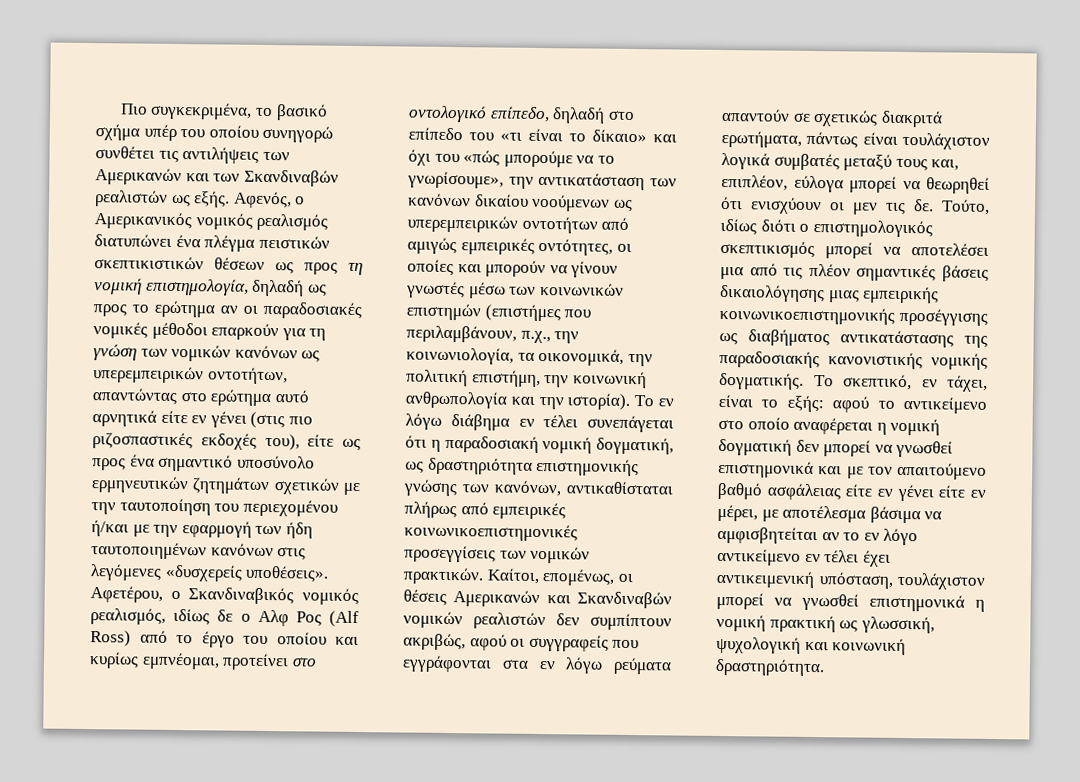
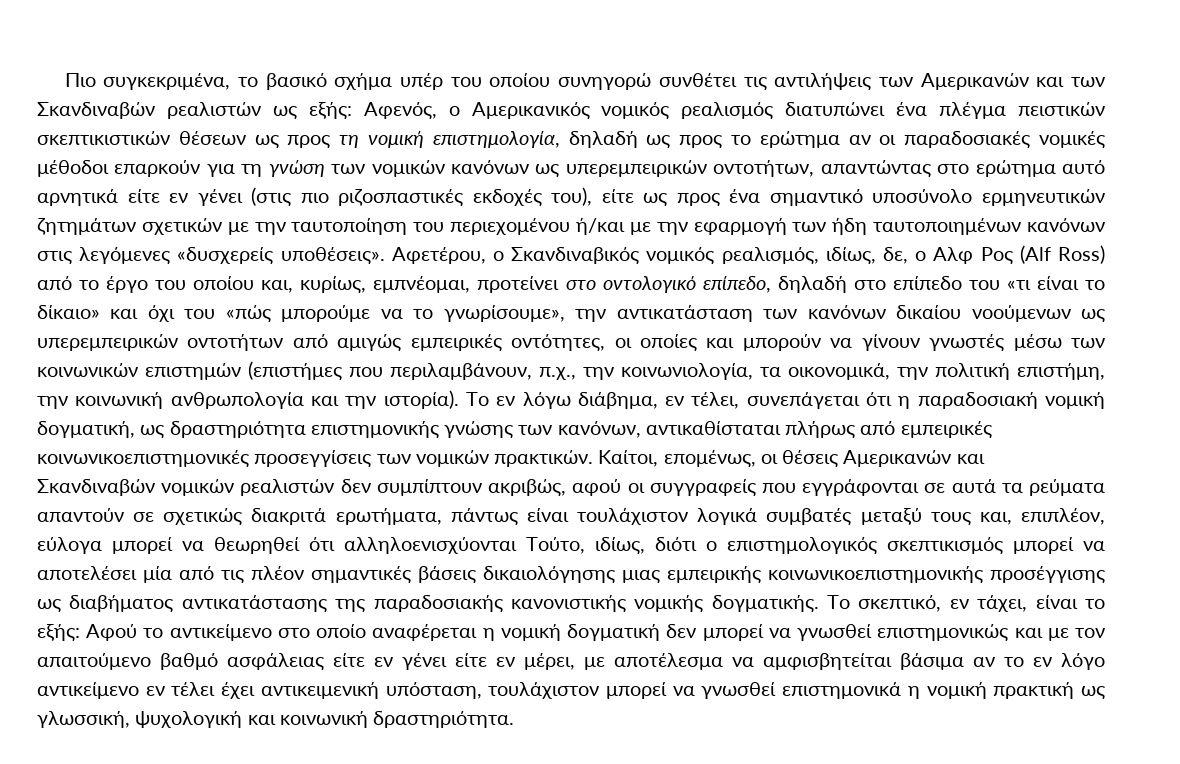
[194,191,231,208] εξής. -> [308,102,352,120] εξής:
[173,608,234,626] ιδίως δε -> [825,247,909,265] ιδίως, δε,
[335,636,359,646] [89,652,139,669] και κυρίως -> [261,276,367,294] και, κυρίως,
[450,414,579,431] διάβημα εν τέλει -> [577,392,740,409] διάβημα, εν τέλει,
[501,657,604,674] στα εν λόγω -> [924,479,1023,493] σε αυτά τα
[750,197,990,216] [720,218,757,236] ενισχύουν οι μεν τις δε. Τούτο, ιδίως -> [344,537,645,555] αλληλοενισχύονται Τούτο, ιδίως,
[720,266,744,280] μια -> [143,566,172,583] μία
[832,396,870,413] αφού -> [86,624,138,641] Αφού
[718,460,814,479] επιστημονικά -> [877,624,1009,642] επιστημονικώς
[869,506,921,524] βάσιμα -> (723, 661) none
(818, 535) none -> [900,653,964,670] βάσιμα

